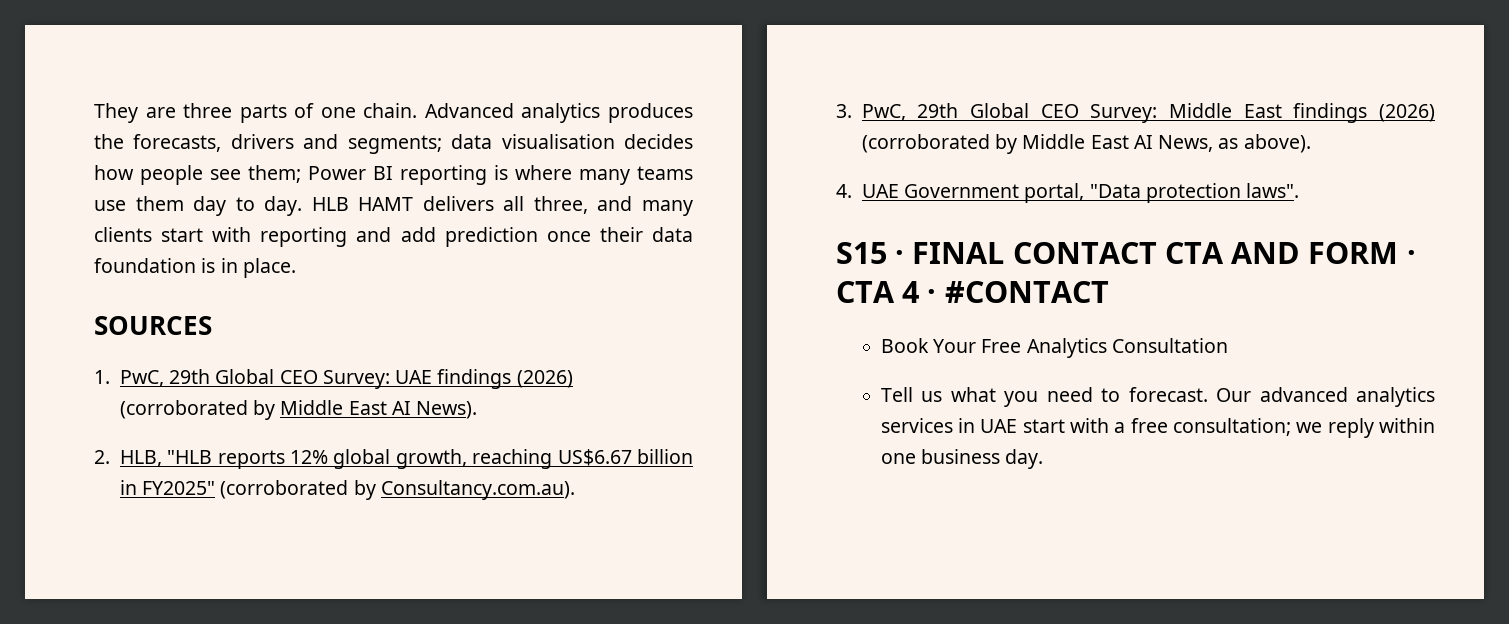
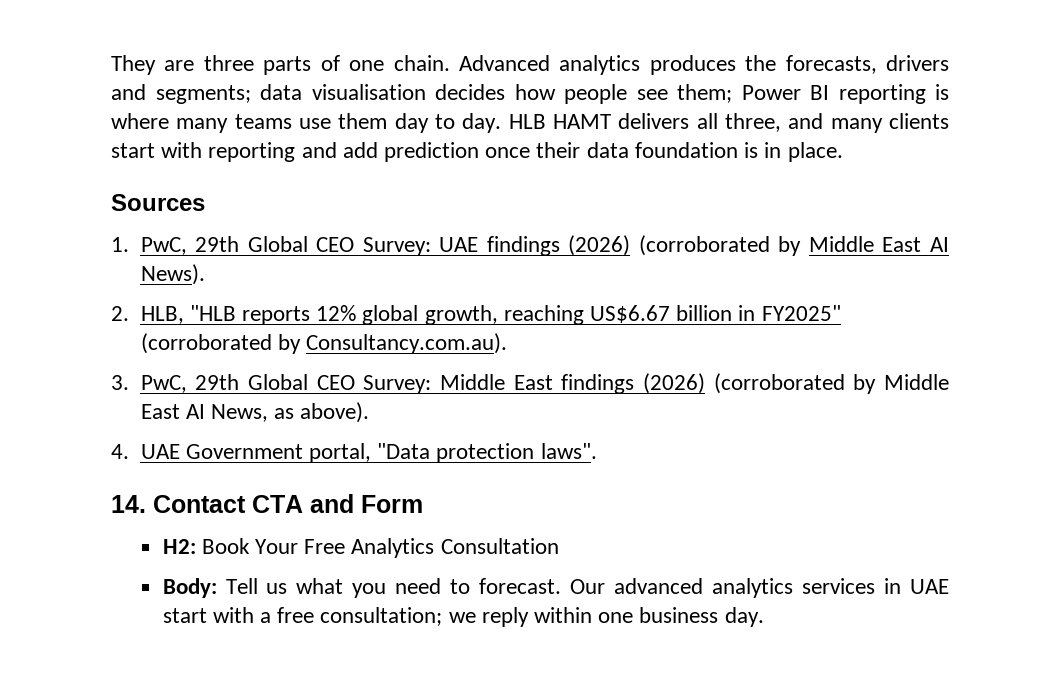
[94,316,212,335] SOURCES -> [111,194,205,211] Sources
[836,242,1416,264] [836,281,1109,303] S15 · FINAL CONTACT CTA AND FORM · CTA 4 · #CONTACT // -> [111,494,423,513] [162,539,196,554] 14. Contact CTA and Form // H2:
(1228, 345) none -> [162,578,217,598] Body:

